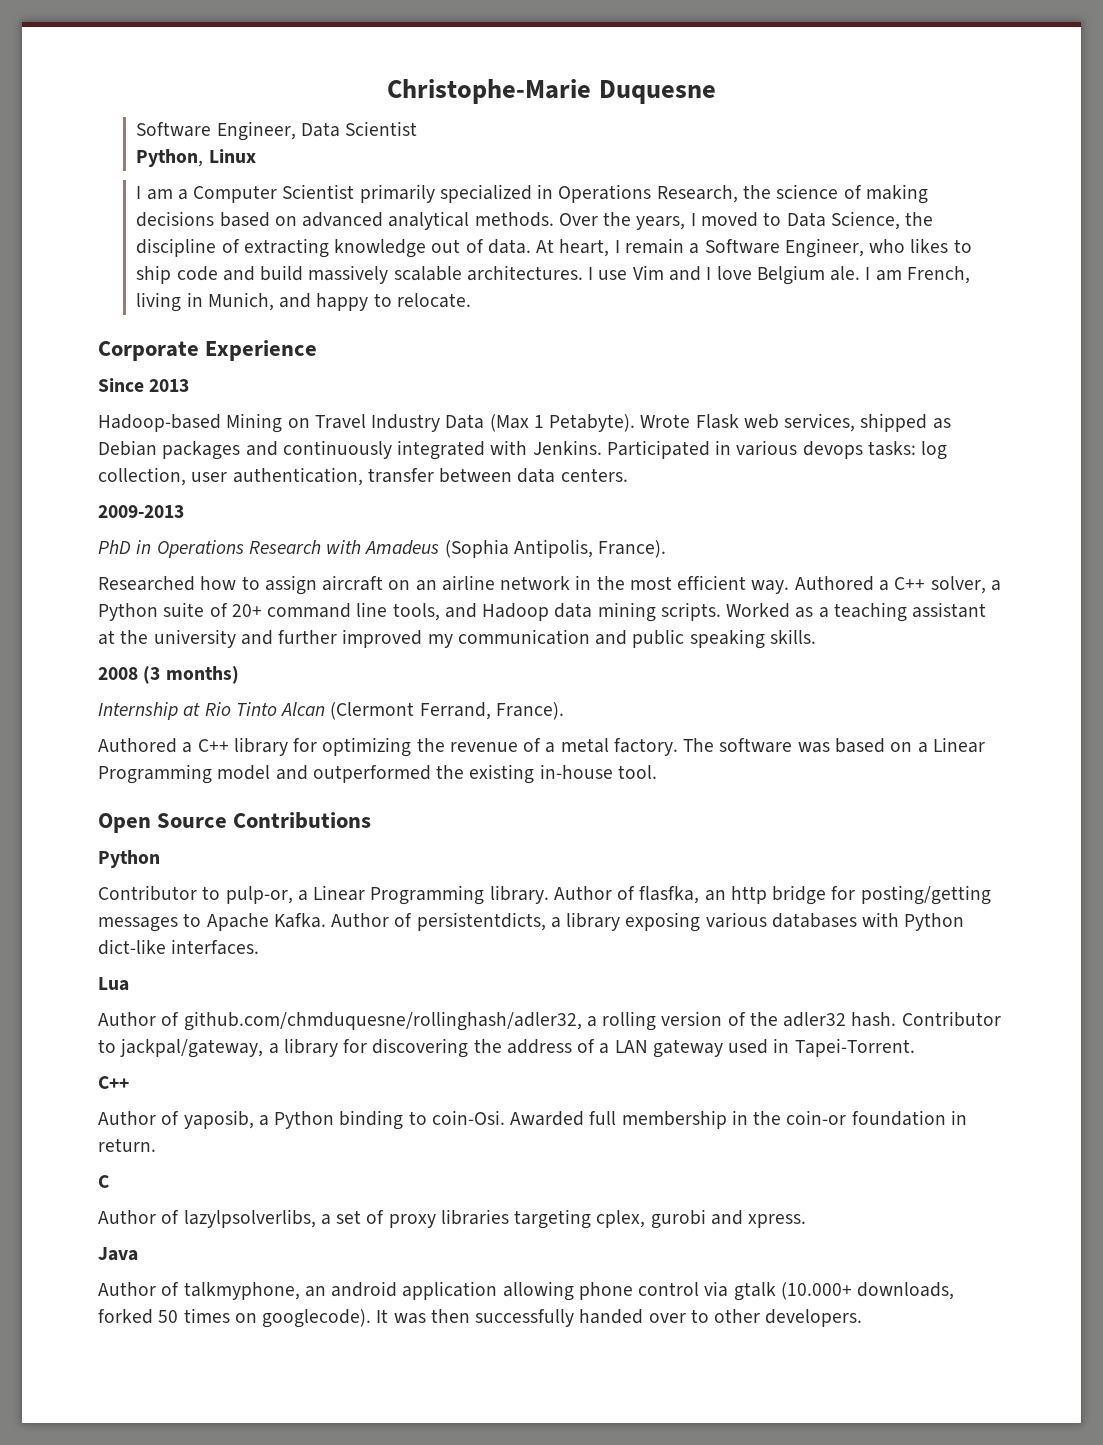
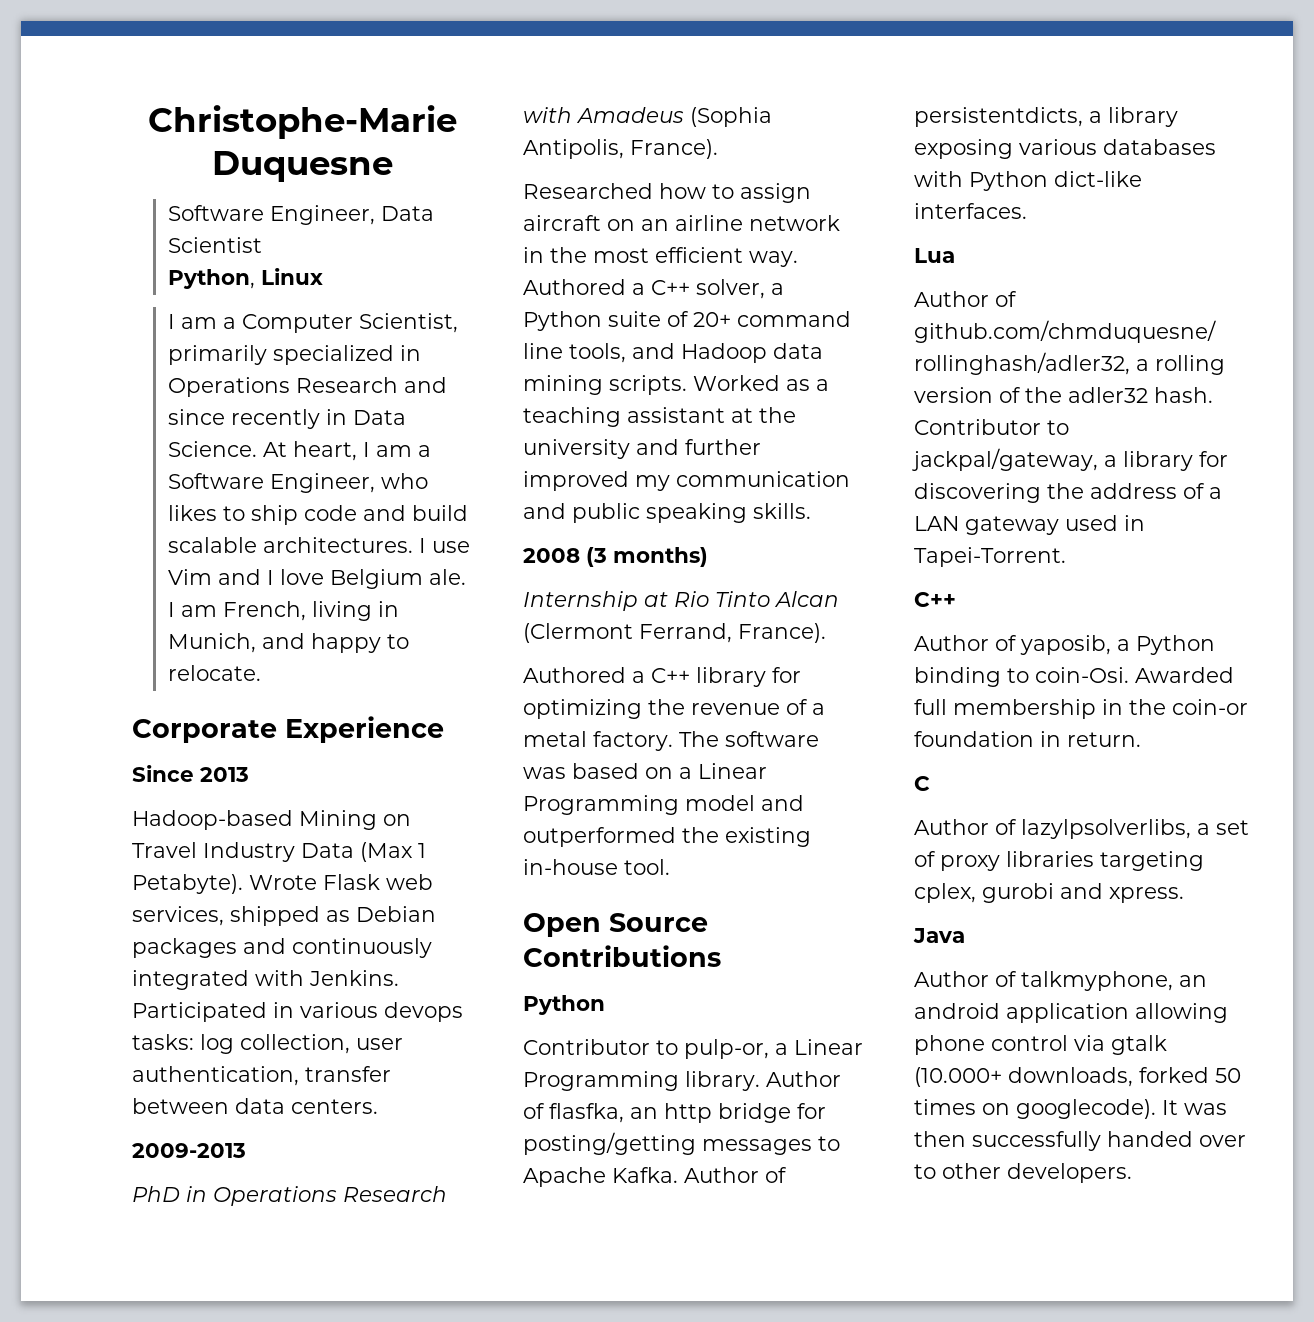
[282,184,355,199] Scientist -> [358,313,458,333] Scientist,
[656,184,928,204] [136,211,934,230] [136,238,531,258] Research, the science of making decisions based on advanced analytical methods. Over the years, I moved to Data Science, the discipline of extracting knowledge out of data. -> [295,377,447,393] [167,409,406,429] [167,441,257,457] Research and since recently in Data Science.
[624,238,684,254] remain -> [375,445,412,457] am
[308,265,389,284] massively -> (468, 513) none

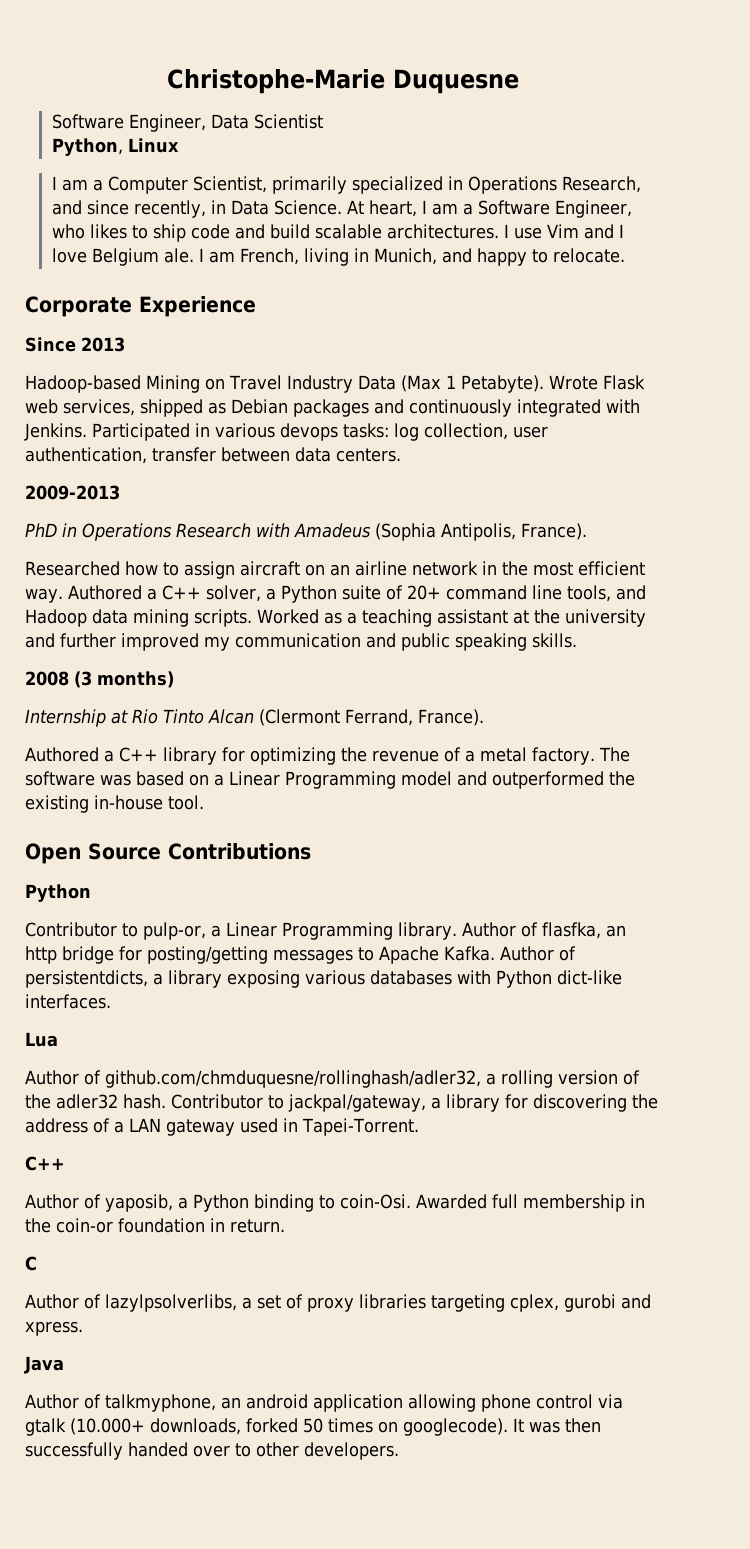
[295,377,398,393] Research -> [561,176,642,193] Research,
[230,409,320,429] recently -> [133,200,206,218] recently,

